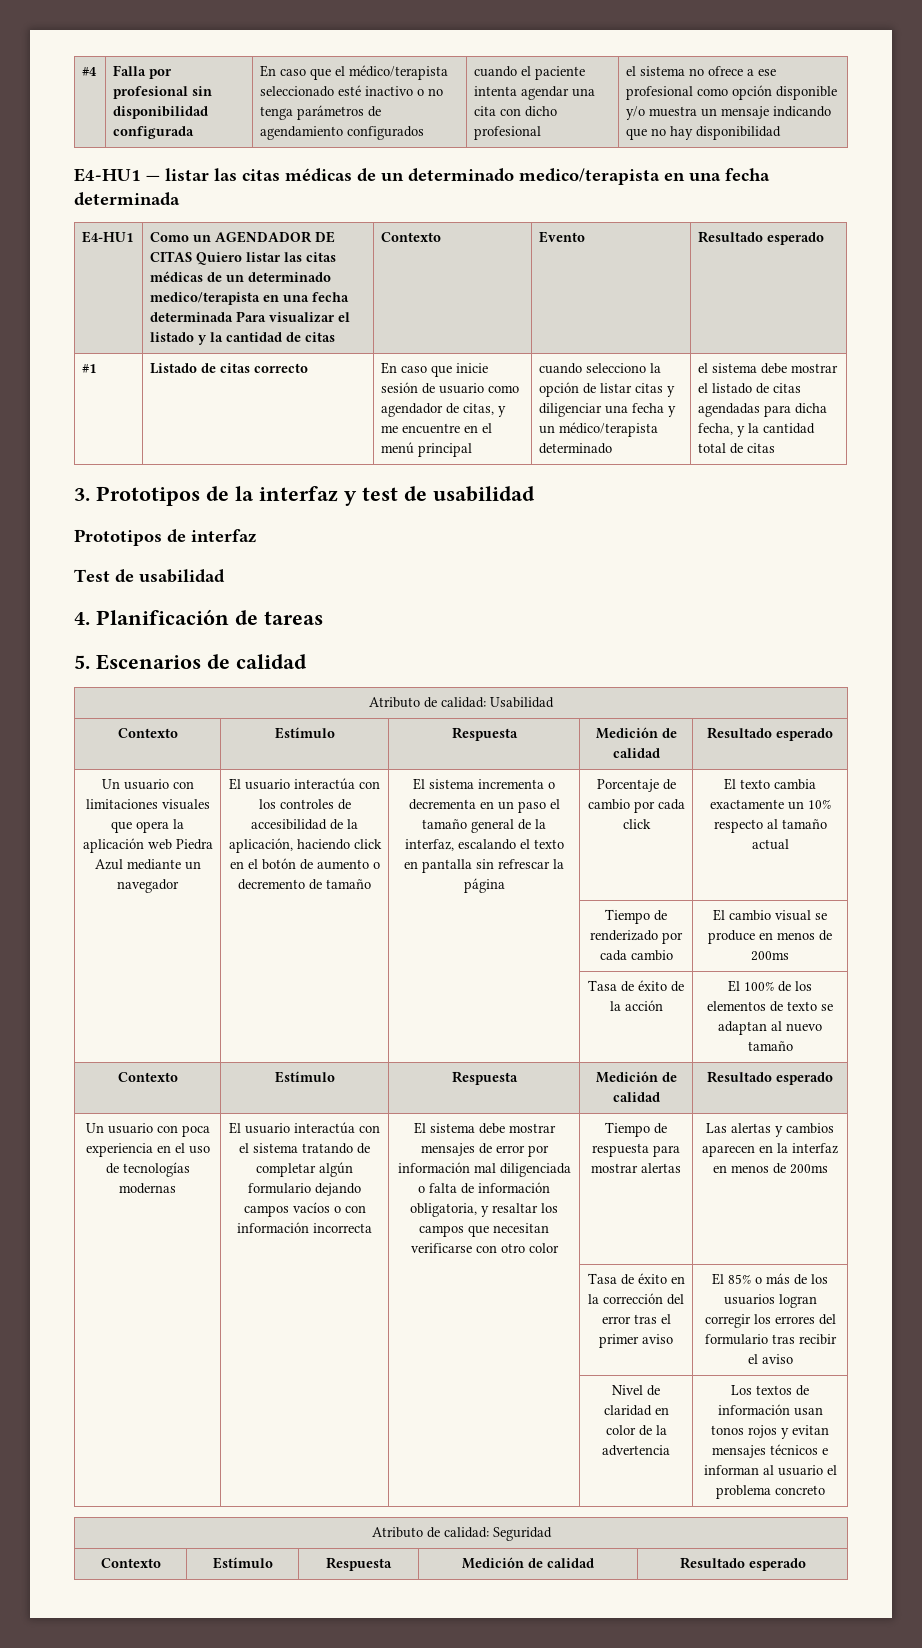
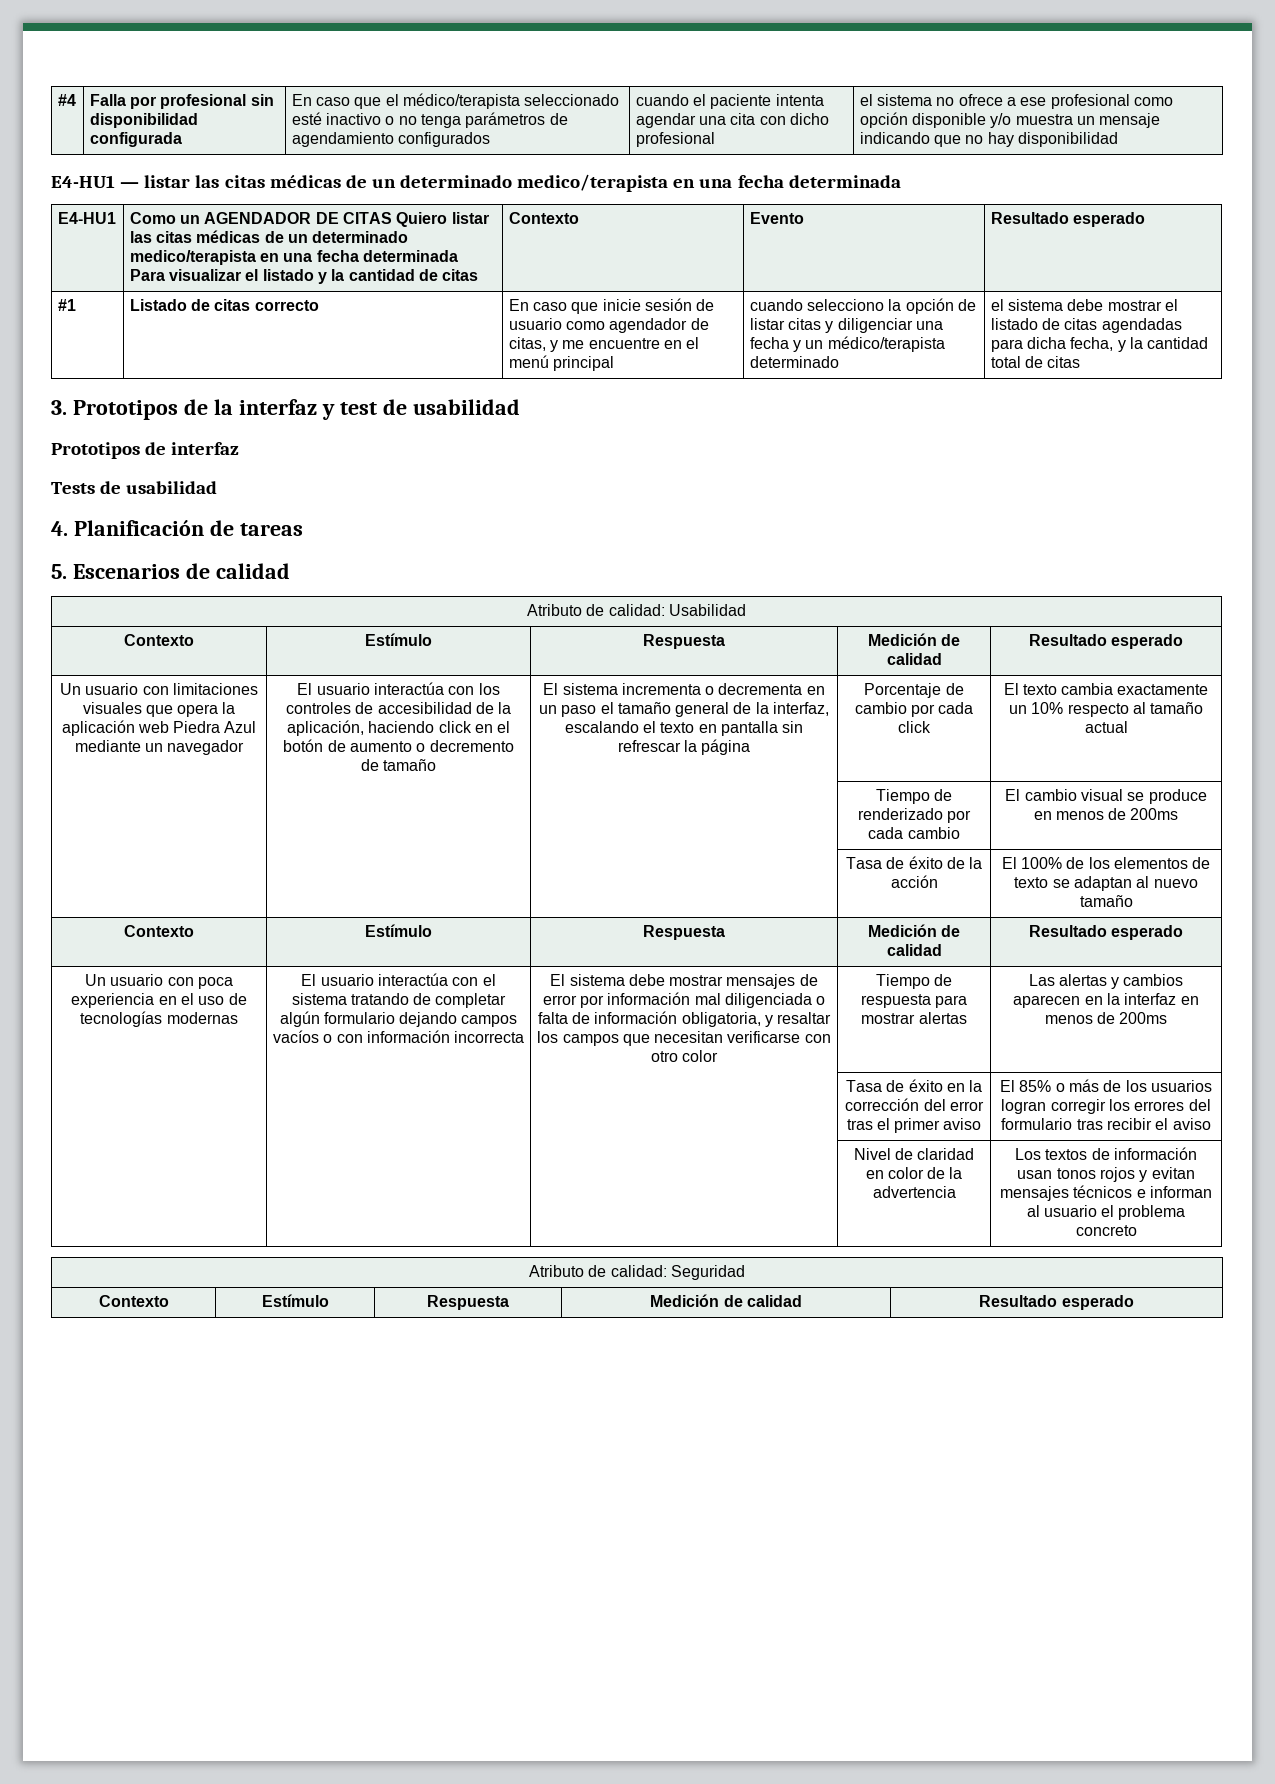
[74,569,110,582] Test -> [51,482,95,494] Tests

